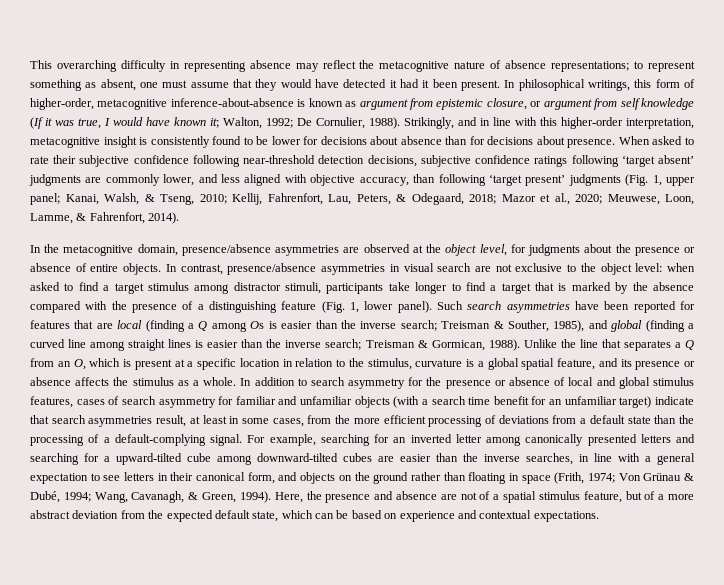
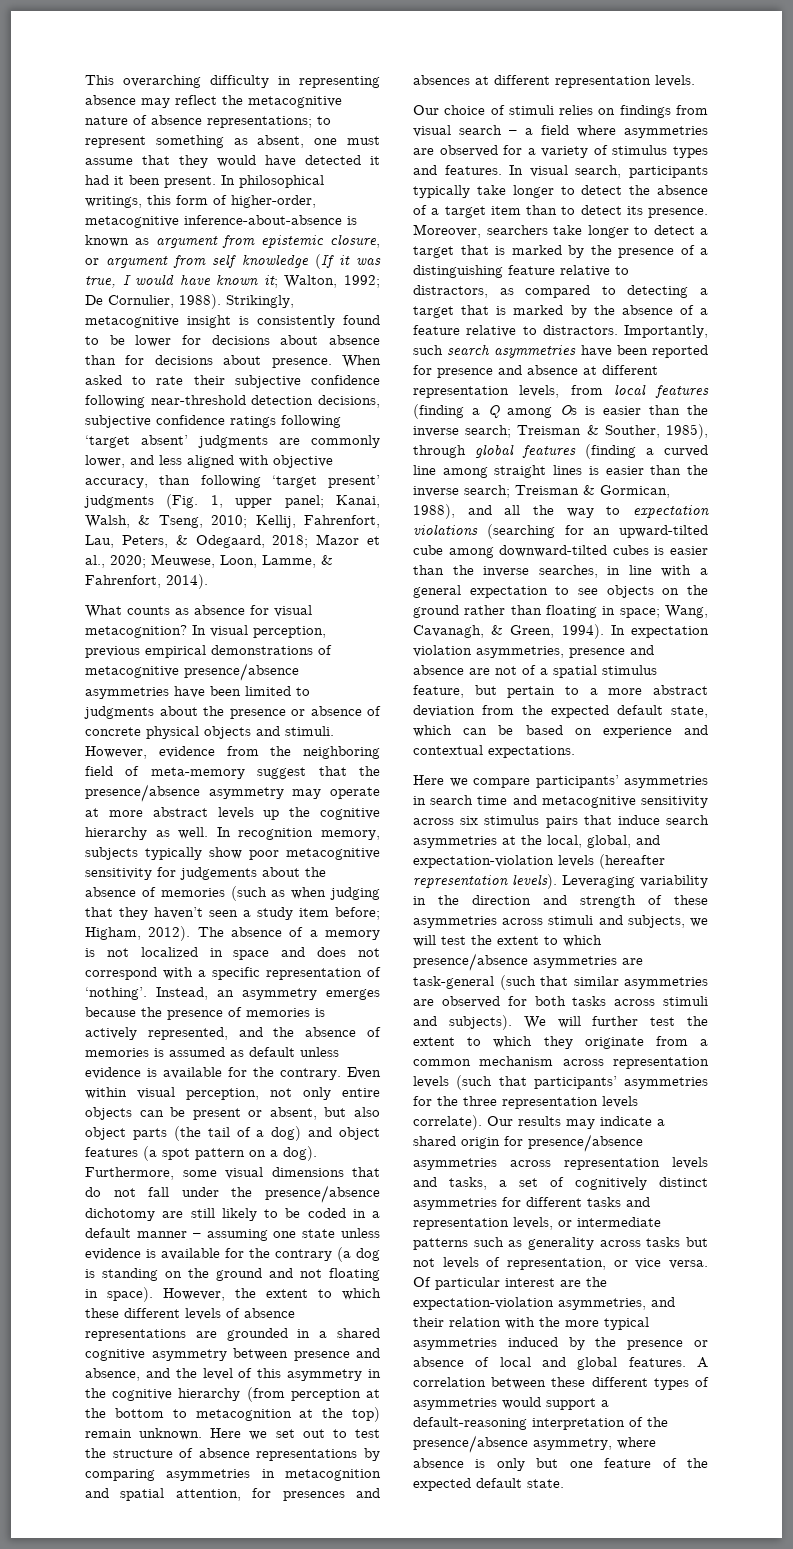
[458,117,694,129] and in line with this higher-order interpretation, -> (294, 301) none
[30,244,526,256] In the metacognitive domain, presence/absence asymmetries are observed at the object level, for -> [85,605,312,618] [85,625,326,638] [85,645,332,658] [85,663,299,681] [85,686,310,699] What counts as absence for visual metacognition? In visual perception, previous empirical demonstrations of metacognitive presence/absence asymmetries have been limited to
[90,263,695,275] [30,282,486,294] entire objects. In contrast, presence/absence asymmetries in visual search are not exclusive to the object level: when asked to find a target stimulus among distractor stimuli, participants take longer to find -> [85,726,334,739] [85,746,380,759] [85,766,380,779] [85,784,380,802] [85,807,380,820] [85,827,380,840] [85,847,380,860] [85,867,326,880] [85,886,381,901] [85,907,380,920] [85,926,381,941] [85,947,380,960] [85,967,381,980] [85,987,380,1000] [85,1007,325,1020] [85,1027,382,1040] [85,1047,339,1057] [85,1067,381,1080] [85,1087,380,1100] [85,1107,380,1120] [85,1126,380,1141] [85,1146,317,1161] [85,1167,380,1180] [85,1185,380,1203] [85,1208,380,1221] [85,1228,380,1241] [85,1247,380,1262] [85,1268,380,1281] [85,1287,381,1302] [85,1308,295,1320] [85,1328,381,1341] [85,1348,380,1361] [85,1368,381,1381] [85,1387,380,1402] [85,1407,380,1422] [85,1428,380,1440] [85,1448,380,1461] [85,1469,381,1481] [85,1488,380,1501] [413,75,695,88] [413,105,708,118] [413,125,708,138] [413,145,708,158] [413,165,708,178] [413,185,708,198] [413,205,708,218] [413,224,708,238] [413,245,708,258] [413,265,629,278] [413,285,689,298] concrete physical objects and stimuli. However, evidence from the neighboring field of meta-memory suggest that the presence/absence asymmetry may operate at more abstract levels up the cognitive hierarchy as well. In recognition memory, subjects typically show poor metacognitive sensitivity for judgements about the absence of memories (such as when judging that they haven’t seen a study item before; Higham, 2012). The absence of a memory is not localized in space and does not correspond with a specific representation of ‘nothing’. Instead, an asymmetry emerges because the presence of memories is actively represented, and the absence of memories is assumed as default unless evidence is available for the contrary. Even within visual perception, not only entire objects can be present or absent, but also object parts (the tail of a dog) and object features (a spot pattern on a dog). Furthermore, some visual dimensions that do not fall under the presence/absence dichotomy are still likely to be coded in a default manner – assuming one state unless evidence is available for the contrary (a dog is standing on the ground and not floating in space). However, the extent to which these different levels of absence representations are grounded in a shared cognitive asymmetry between presence and absence, and the level of this asymmetry in the cognitive hierarchy (from perception at the bottom to metacognition at the top) remain unknown. Here we set out to test the structure of absence representations by comparing asymmetries in metacognition and spatial attention, for presences and absences at different representation levels. // Our choice of stimuli relies on findings from visual search – a field where asymmetries are observed for a variety of stimulus types and features. In visual search, participants typically take longer to detect the absence of a target item than to detect its presence. Moreover, searchers take longer to detect a target that is marked by the presence of a distinguishing feature relative to distractors, as compared to detecting
[30,301,463,313] compared with the presence of a distinguishing feature (Fig. 1, lower panel). Such -> [679,305,708,315] [413,325,708,338] [413,345,443,355] of a feature relative to distractors. Importantly, such
[30,320,143,329] features that are local -> [437,365,658,378] [413,384,709,398] presence and absence at different representation levels, from local features
[588,320,643,332] and global -> [413,444,576,458] through global features
[488,339,694,351] [30,358,695,370] [30,377,694,389] [30,396,695,408] [30,415,694,427] [30,434,695,446] [30,453,110,465] 1988). Unlike the line that separates a Q from an O, which is present at a specific location in relation to the stimulus, curvature is a global spatial feature, and its presence or absence affects the stimulus as a whole. In addition to search asymmetry for the presence or absence of local and global stimulus features, cases of search asymmetry for familiar and unfamiliar objects (with a search time benefit for an unfamiliar target) indicate that search asymmetries result, at least in some cases, from the more efficient processing of deviations from a default state than the processing of a default-complying signal. For example, searching for an inverted letter among canonically presented letters and searching for a -> [413,504,709,519] [413,524,611,539] 1988), and all the way to expectation violations (searching for an
[378,456,394,462] are -> [654,546,665,555] is
[124,472,298,484] letters in their canonical form, and -> (598, 591) none
[521,472,694,484] [30,491,91,503] space (Frith, 1974; Von Grünau & Dubé, 1994; -> [619,608,660,618] space;
[274,491,322,503] Here, the -> [610,625,709,638] [413,645,564,658] In expectation violation asymmetries,
[644,491,656,500] of -> [507,686,579,698] pertain to
(599, 516) none -> [413,775,708,788] [413,795,708,808] [413,815,709,828] [413,835,660,848] [413,854,665,869] [413,874,708,889] [413,895,708,908] [413,915,708,928] [413,935,602,947] [413,953,643,971] [413,975,708,990] [413,996,708,1008] [413,1015,708,1030] [413,1036,708,1049] [413,1056,709,1069] [413,1075,708,1090] [413,1096,638,1109] [413,1115,665,1130] [413,1134,643,1152] [413,1157,708,1170] [413,1177,708,1190] [413,1197,650,1210] [413,1217,661,1230] [413,1237,708,1250] [413,1257,708,1270] [413,1277,607,1290] [413,1297,675,1310] [413,1317,649,1330] [413,1337,708,1350] [413,1357,708,1370] [413,1377,709,1390] [413,1397,609,1410] [413,1417,668,1430] [413,1435,656,1453] [413,1458,708,1471] [413,1478,564,1491] // Here we compare participants’ asymmetries in search time and metacognitive sensitivity across six stimulus pairs that induce search asymmetries at the local, global, and expectation-violation levels (hereafter representation levels). Leveraging variability in the direction and strength of these asymmetries across stimuli and subjects, we will test the extent to which presence/absence asymmetries are task-general (such that similar asymmetries are observed for both tasks across stimuli and subjects). We will further test the extent to which they originate from a common mechanism across representation levels (such that participants’ asymmetries for the three representation levels correlate). Our results may indicate a shared origin for presence/absence asymmetries across representation levels and tasks, a set of cognitively distinct asymmetries for different tasks and representation levels, or intermediate patterns such as generality across tasks but not levels of representation, or vice versa. Of particular interest are the expectation-violation asymmetries, and their relation with the more typical asymmetries induced by the presence or absence of local and global features. A correlation between these different types of asymmetries would support a default-reasoning interpretation of the presence/absence asymmetry, where absence is only but one feature of the expected default state.

